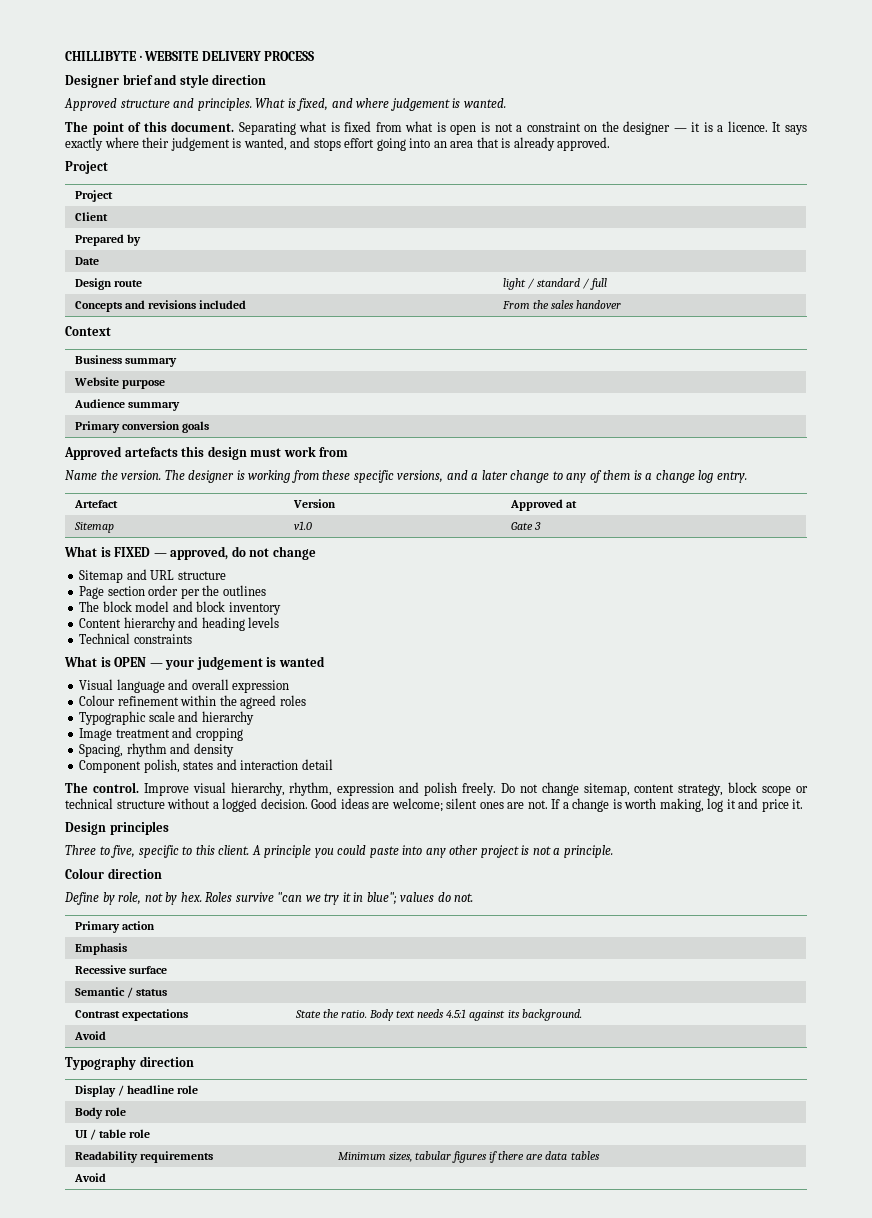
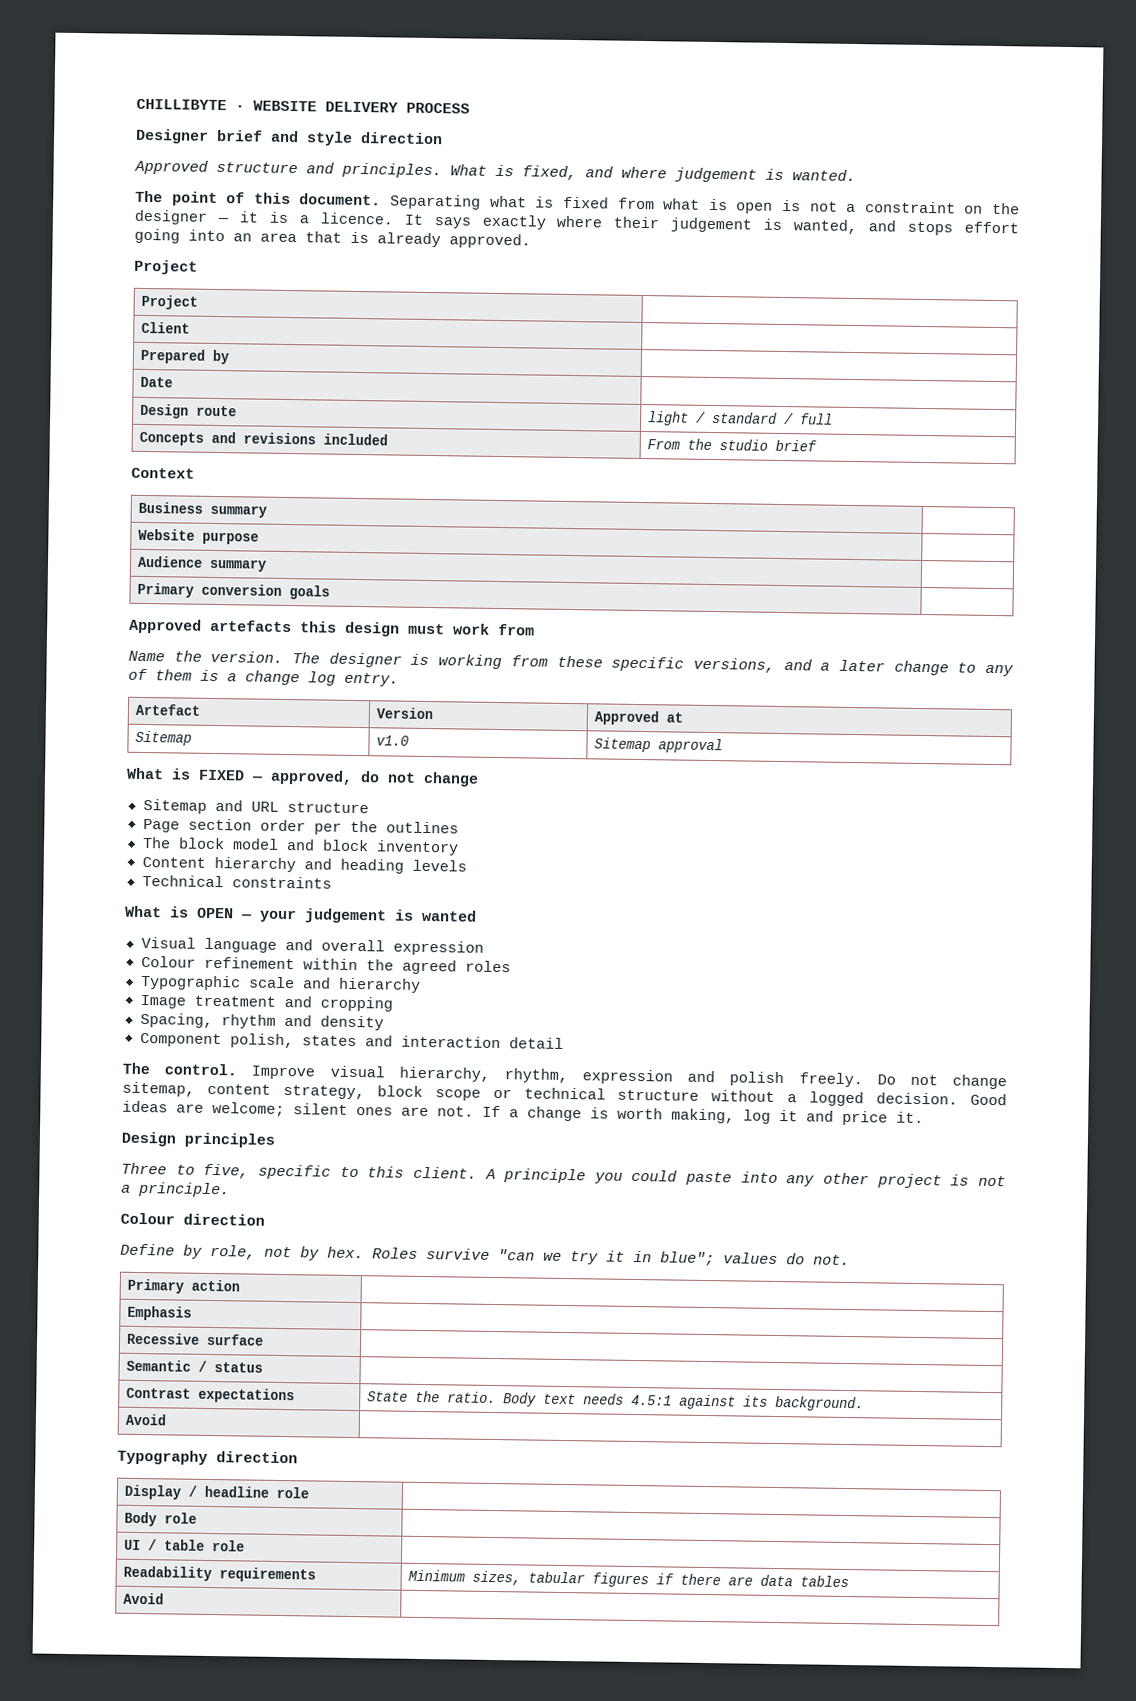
[550,300,622,309] sales handover -> [718,439,817,452] studio brief
[510,522,541,530] Gate 3 -> [593,737,723,754] Sitemap approval

